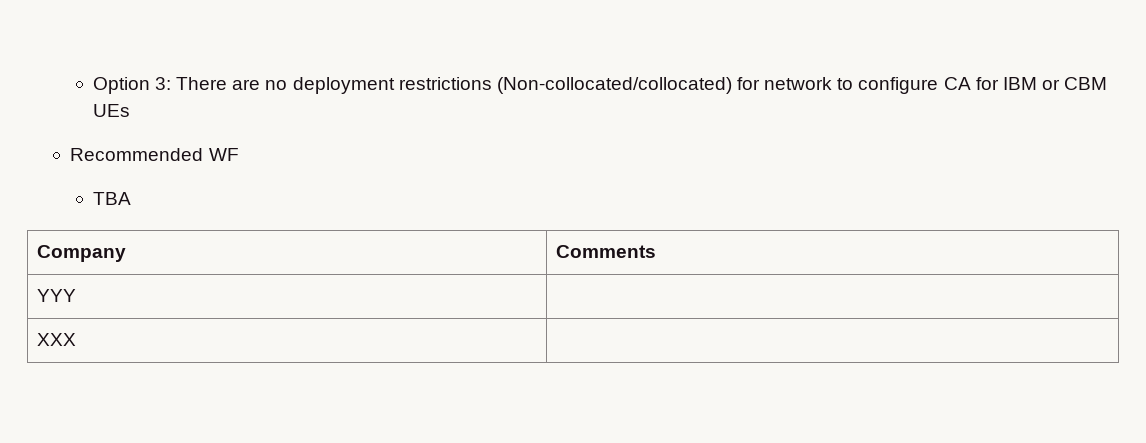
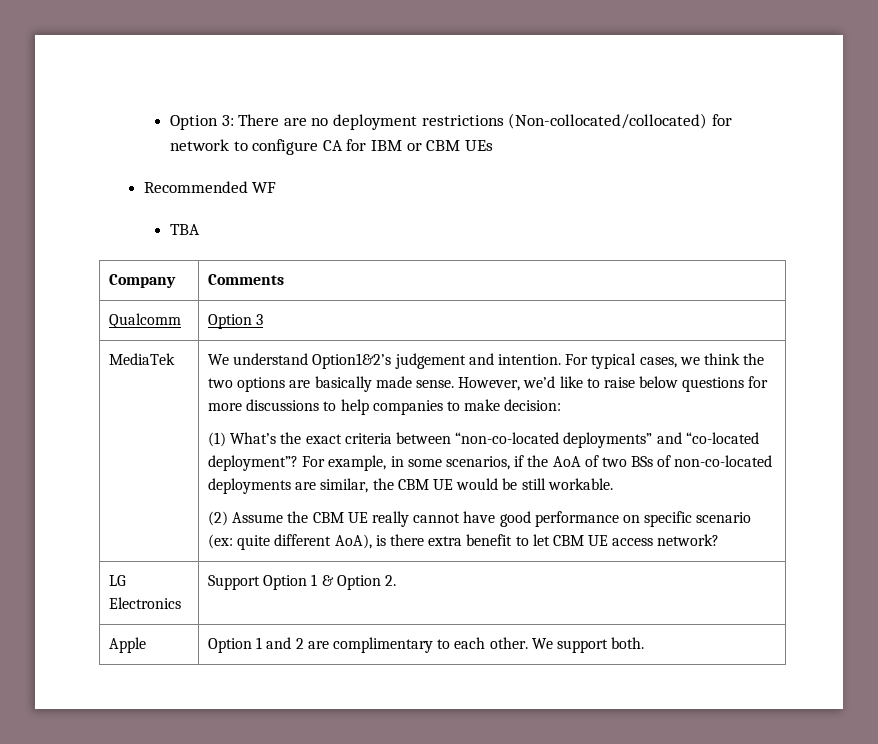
[36,289,76,302] [36,333,76,346] YYY | // XXX | -> [109,313,182,328] [208,314,264,329] [109,353,176,365] [208,353,765,369] [208,376,769,392] [208,399,562,415] [208,432,759,448] [208,455,773,471] [208,478,613,494] [208,511,752,527] [208,534,720,550] [109,575,127,586] [109,597,182,609] [208,574,396,590] [109,637,147,653] [208,637,645,653] Qualcomm | Option 3 // MediaTek | We understand Option1&2’s judgement and intention. For typical cases, we think the two options are basically made sense. However, we’d like to raise below questions for more discussions to help companies to make decision: // (1) What’s the exact criteria between “non-co-located deployments” and “co-located deployment”? For example, in some scenarios, if the AoA of two BSs of non-co-located deployments are similar, the CBM UE would be still workable. // (2) Assume the CBM UE really cannot have good performance on specific scenario (ex: quite different AoA), is there extra benefit to let CBM UE access network? // LG Electronics | Support Option 1 & Option 2. // Apple | Option 1 and 2 are complimentary to each other. We support both.

